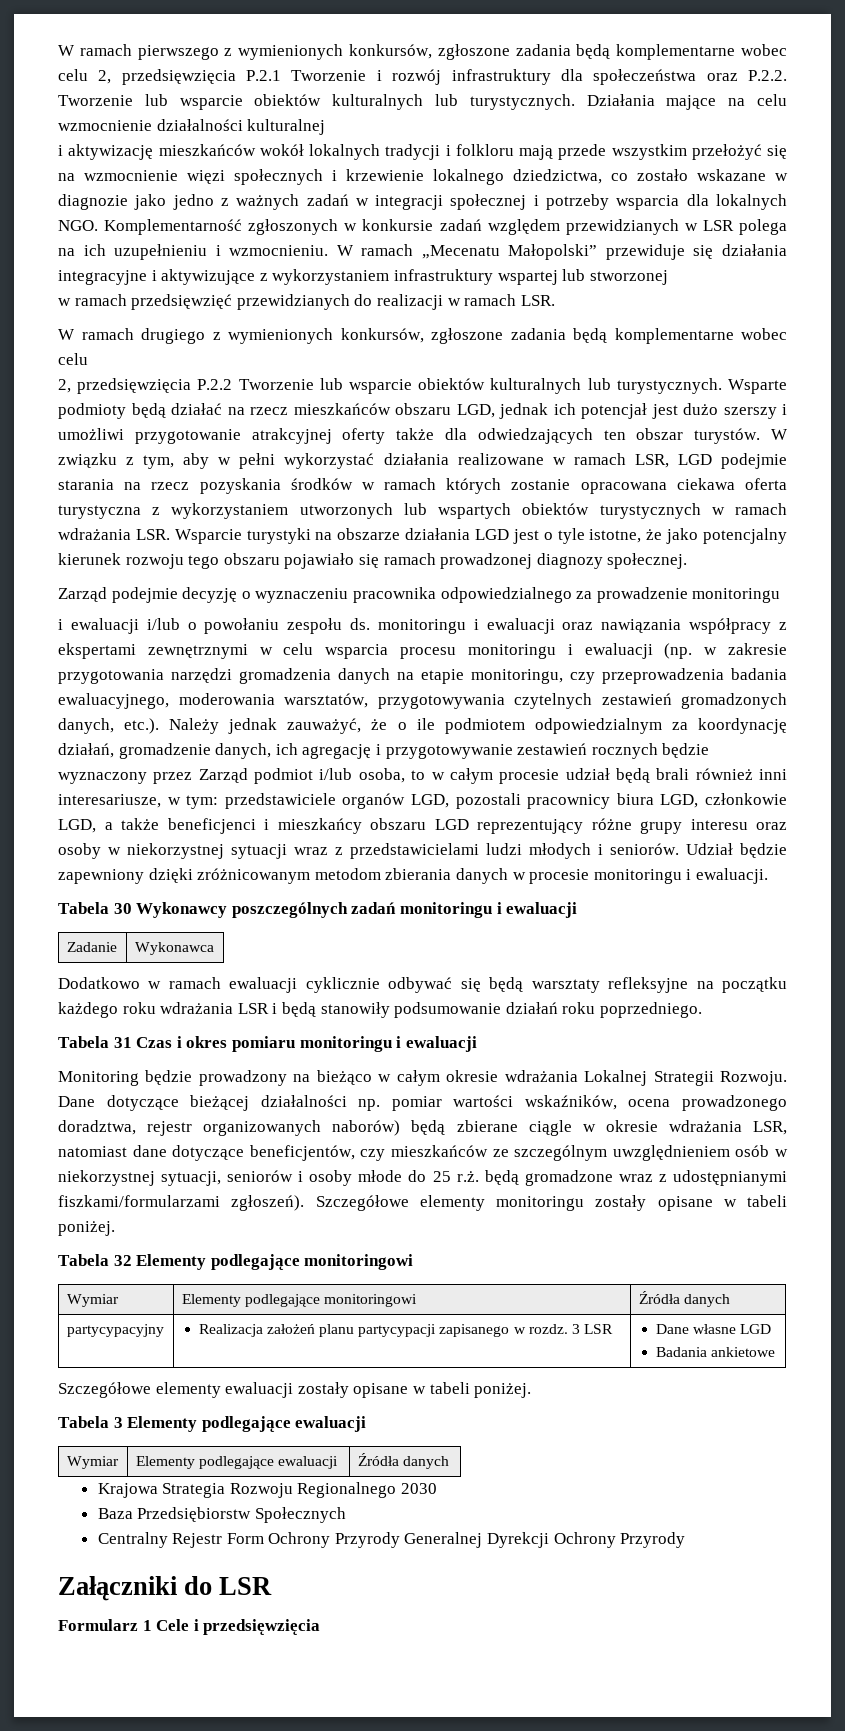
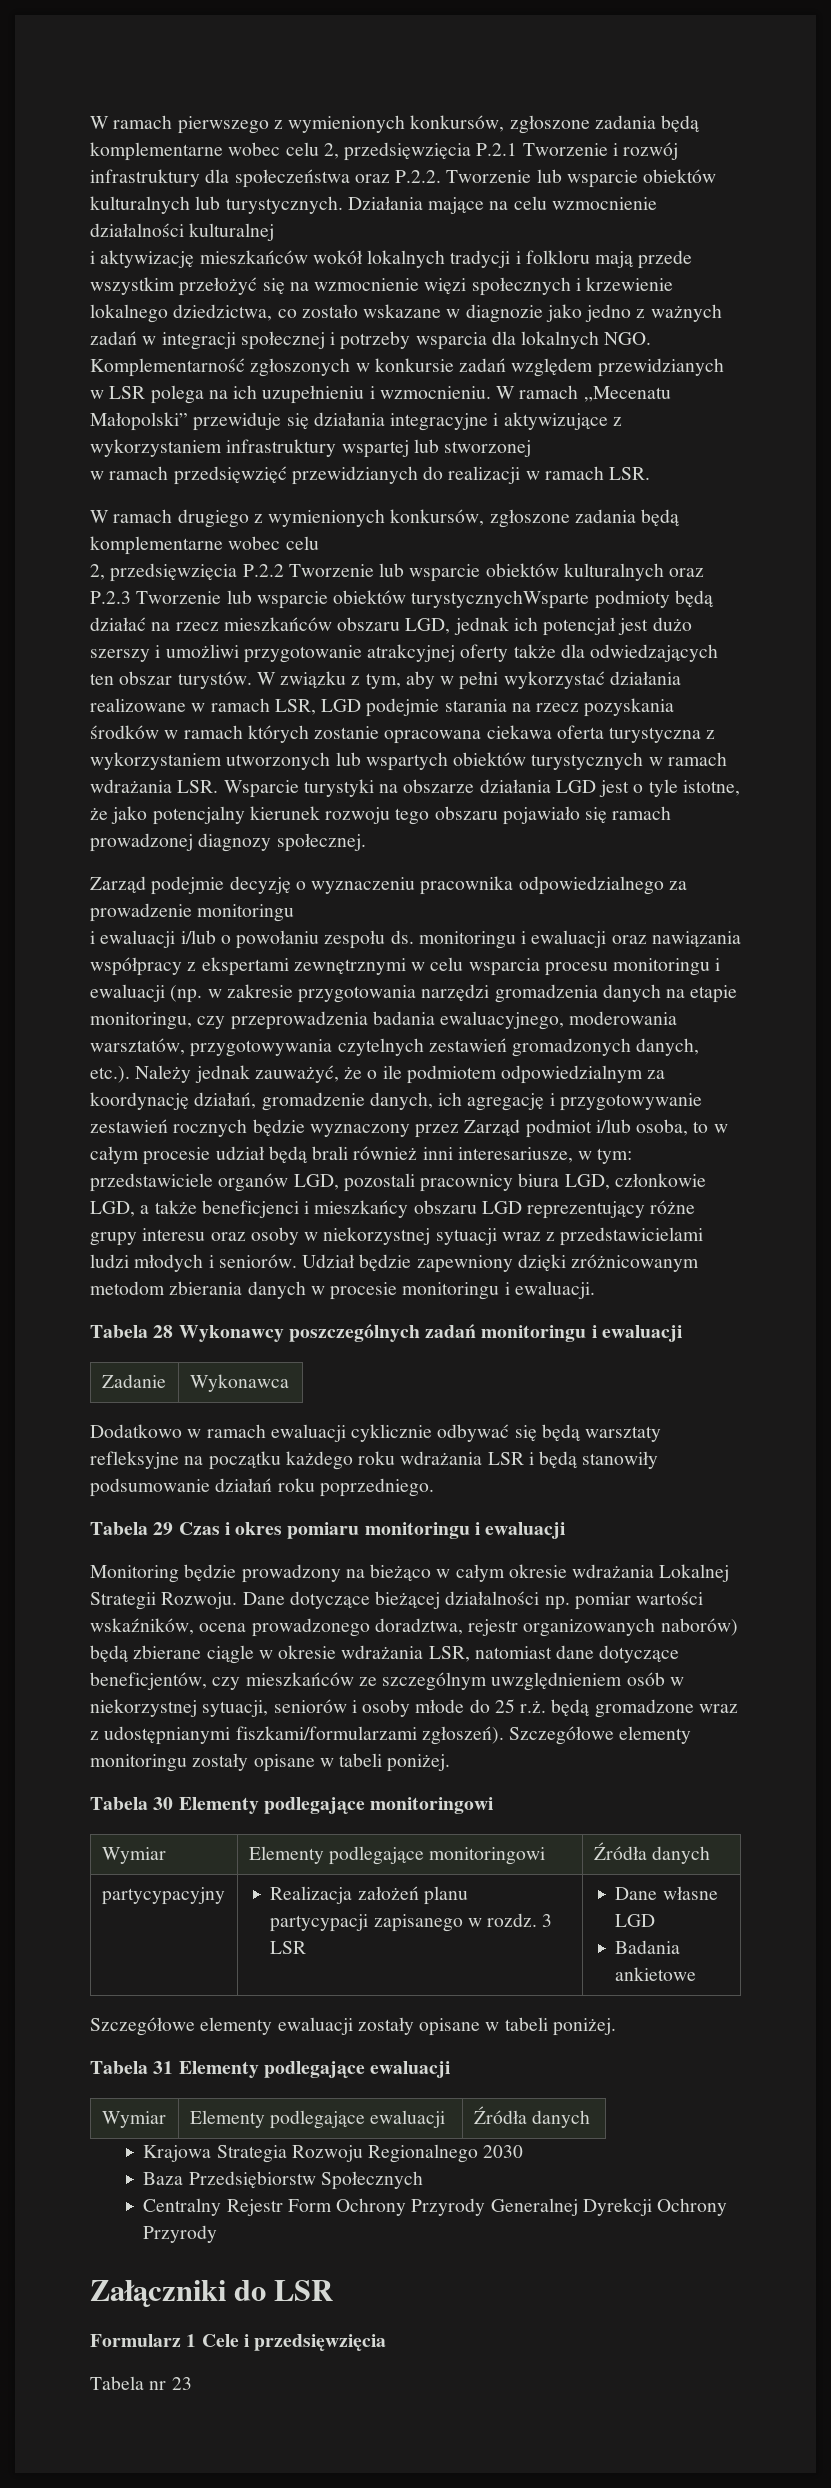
[587,378,787,394] lub turystycznych. Wsparte -> [669,568,705,577] [90,590,590,609] oraz P.2.3 Tworzenie lub wsparcie obiektów turystycznychWsparte
[113,903,132,914] 30 -> [153,1325,174,1338] 28
[113,1037,132,1048] 31 -> [153,1522,174,1535] 29
[113,1255,132,1266] 32 -> [153,1797,174,1810] 30
[113,1417,123,1428] 3 -> [153,2061,174,2074] 31
(321, 1627) none -> [90,2376,192,2390] // Tabela nr 23

